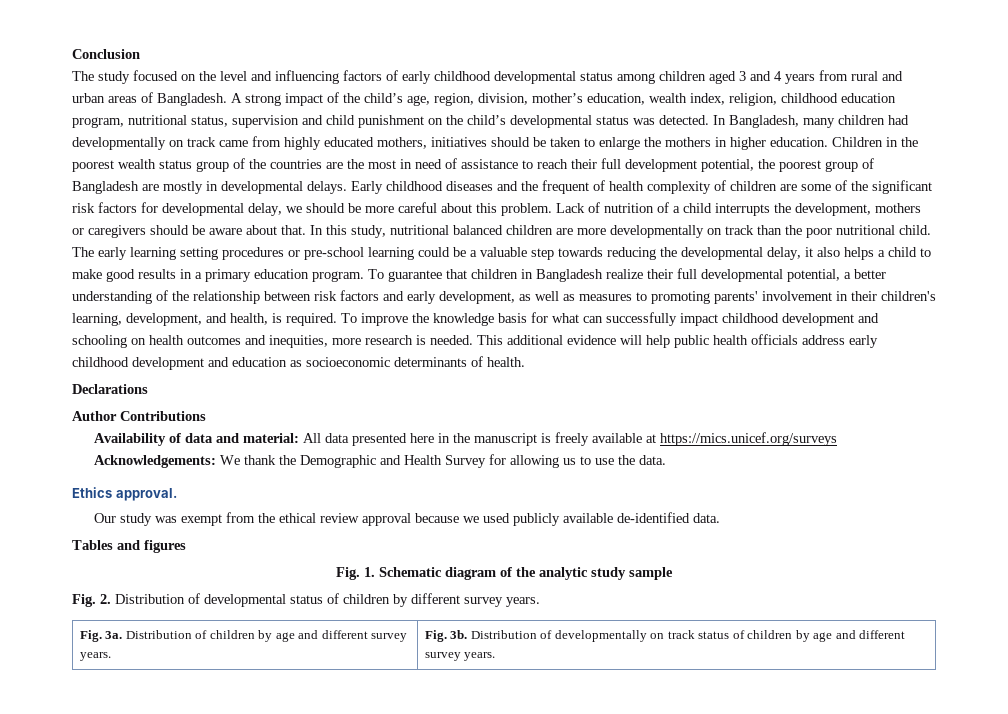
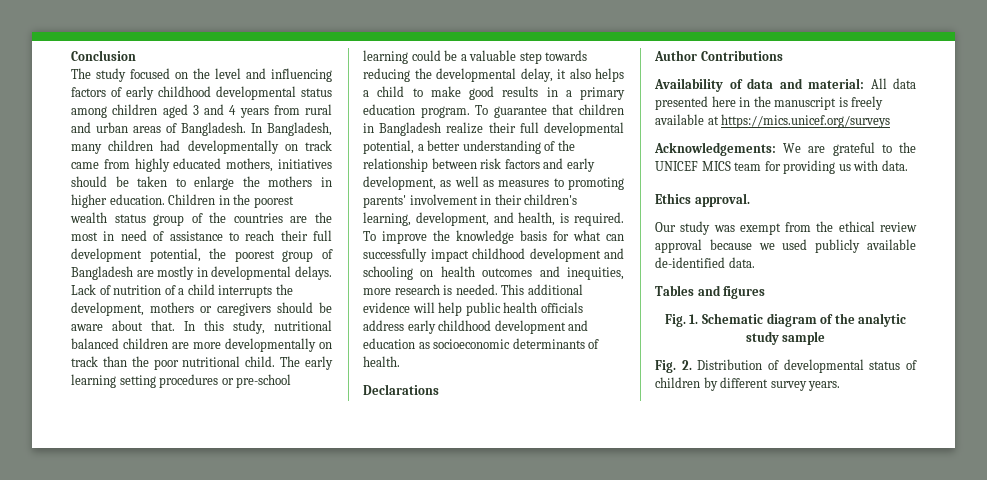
[231,92,896,106] [72,115,709,128] A strong impact of the child’s age, region, division, mother’s education, wealth index, religion, childhood education program, nutritional status, supervision and child punishment on the child’s developmental status was detected. -> (246, 129) none
[351,180,932,194] [72,202,552,216] Early childhood diseases and the frequent of health complexity of children are some of the significant risk factors for developmental delay, we should be more careful about this problem. -> (332, 273) none
[244,454,636,468] thank the Demographic and Health Survey for allowing us to use the -> [808,142,916,156] [655,160,879,174] are grateful to the UNICEF MICS team for providing us with
[79,630,408,642] [79,652,111,661] [424,630,906,642] [424,652,496,661] // Fig. 3a. Distribution of children by age and different survey years. | Fig. 3b. Distribution of developmentally on track status of children by age and different survey years. -> (841, 386) none

